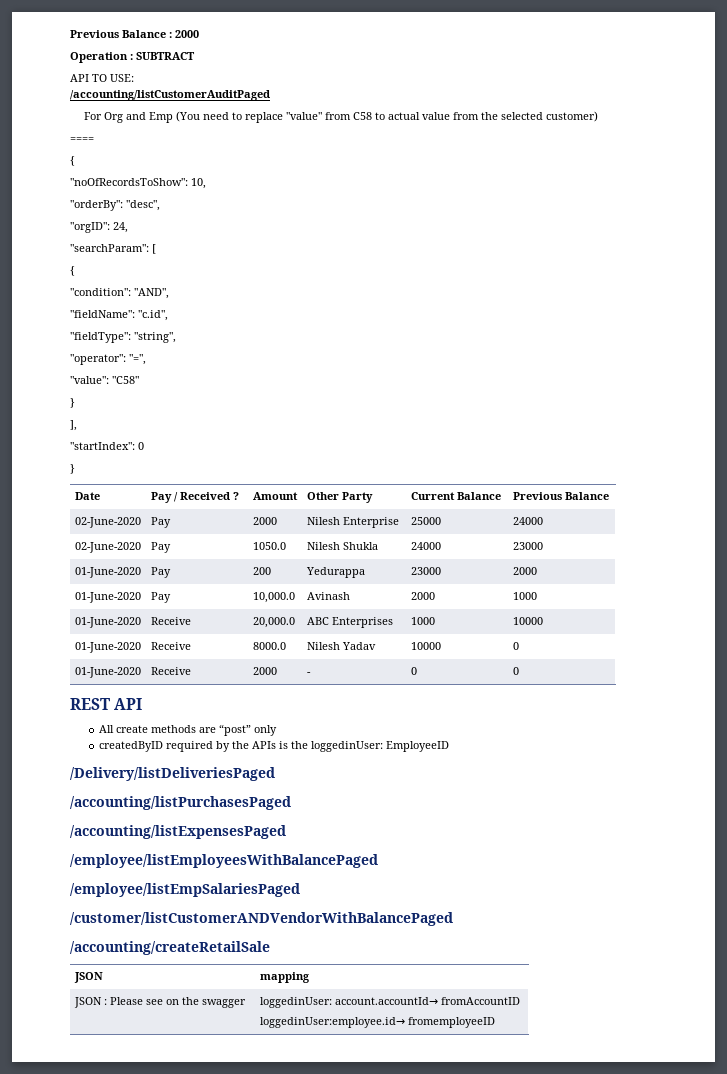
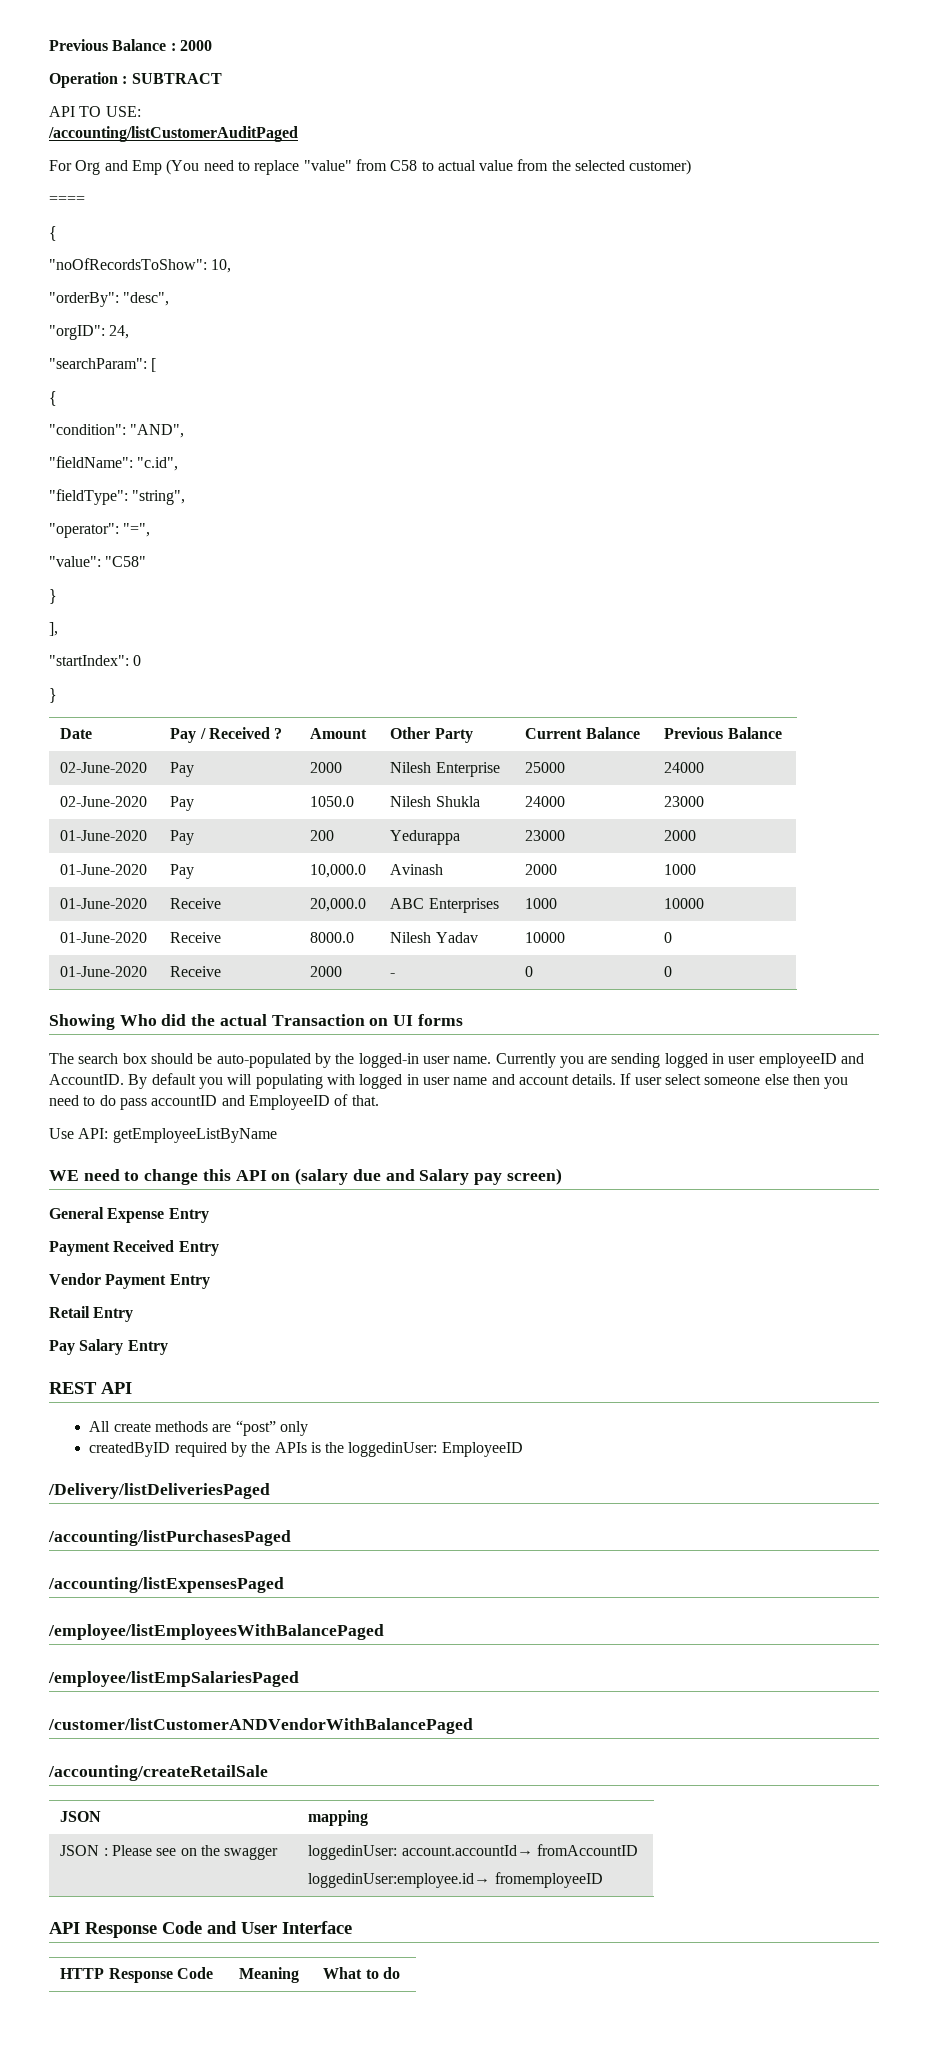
(519, 671) none -> [49,1014,463,1030] [49,1053,865,1068] [49,1073,849,1089] [49,1094,379,1110] [49,1128,277,1143] [49,1168,562,1185] [49,1207,209,1223] [49,1240,219,1256] [49,1273,210,1289] [49,1306,134,1322] [49,1339,168,1355] // Showing Who did the actual Transaction on UI forms // The search box should be auto-populated by the logged-in user name. Currently you are sending logged in user employeeID and AccountID. By default you will populating with logged in user name and account details. If user select someone else then you need to do pass accountID and EmployeeID of that. // Use API: getEmployeeListByName // WE need to change this API on (salary due and Salary pay screen) // General Expense Entry // Payment Received Entry // Vendor Payment Entry // Retail Entry // Pay Salary Entry
(495, 1022) none -> [49,1921,352,1938] [60,1967,214,1983] [239,1967,300,1983] [323,1967,401,1979] // API Response Code and User Interface // HTTP Response Code | Meaning | What to do

